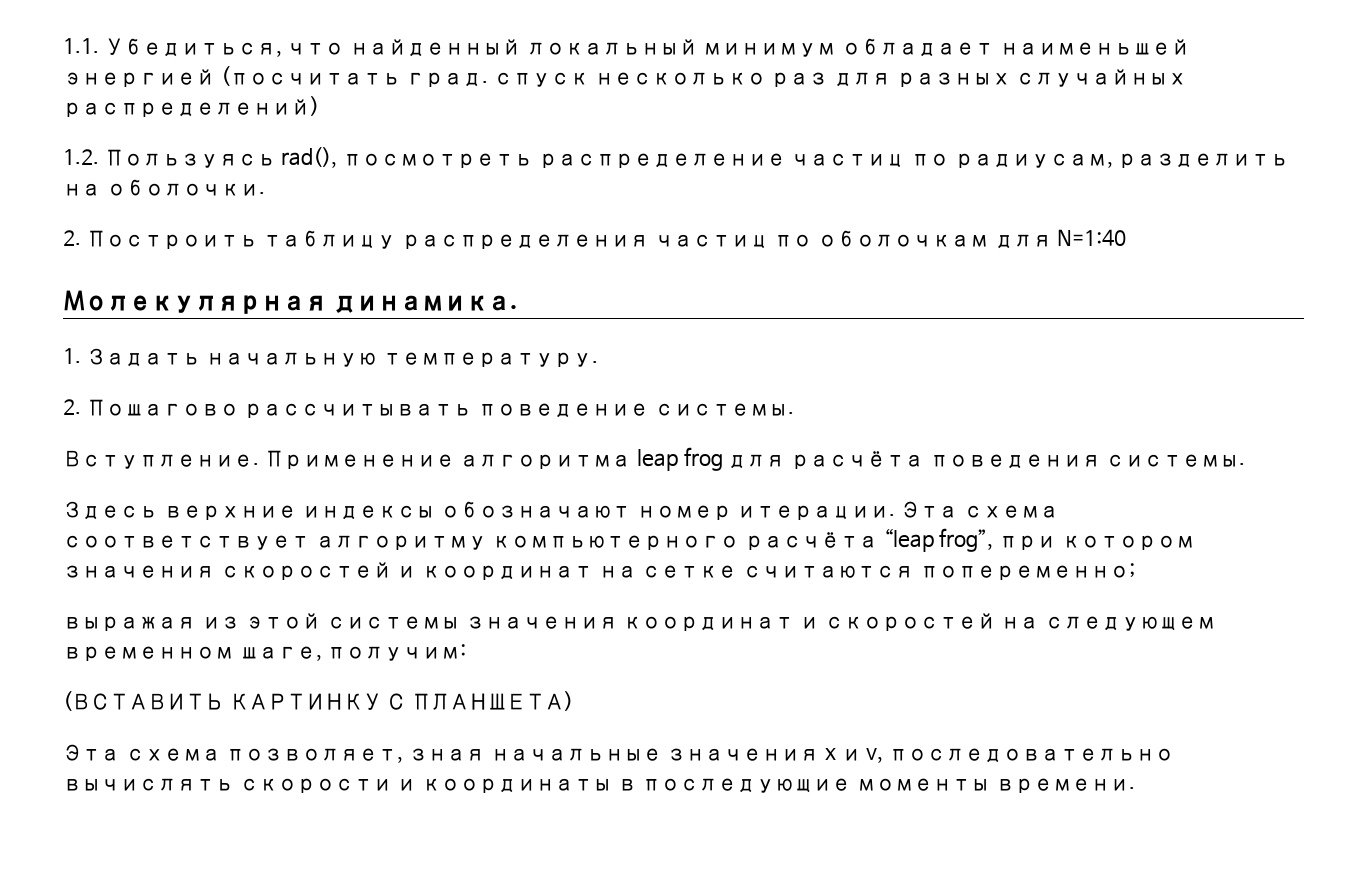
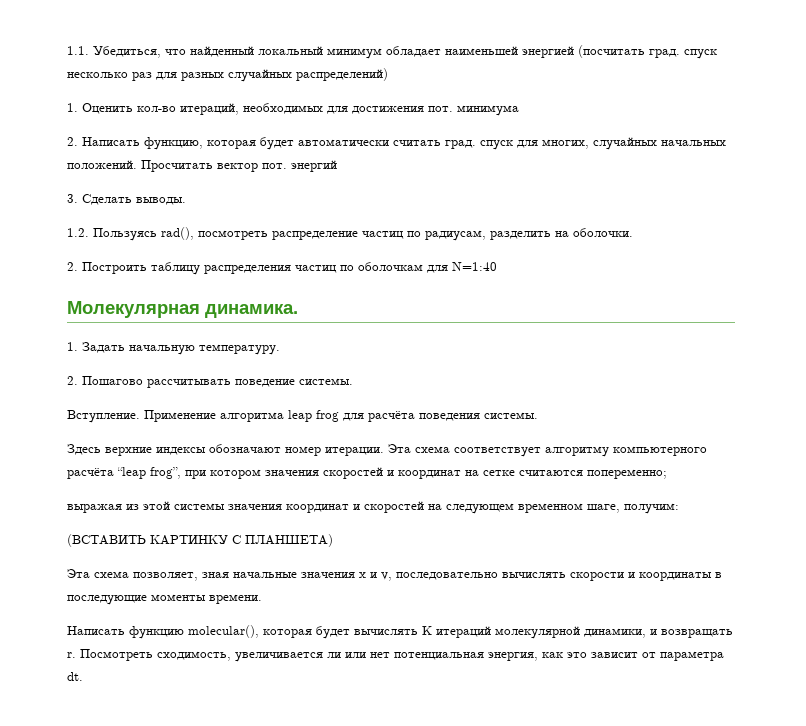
(319, 106) none -> [67,103,519,116] [67,137,726,150] [67,160,337,172] [67,194,186,205] // 1. Оценить кол-во итераций, необходимых для достижения пот. минимума // 2. Написать функцию, которая будет автоматически считать град. спуск для многих, случайных начальных положений. Просчитать вектор пот. энергий // 3. Сделать выводы.
(1135, 785) none -> [67,625,733,639] [67,649,724,662] [67,672,83,681] // Написать функцию molecular(), которая будет вычислять K итераций молекулярной динамики, и возвращать r. Посмотреть сходимость, увеличивается ли или нет потенциальная энергия, как это зависит от параметра dt.

